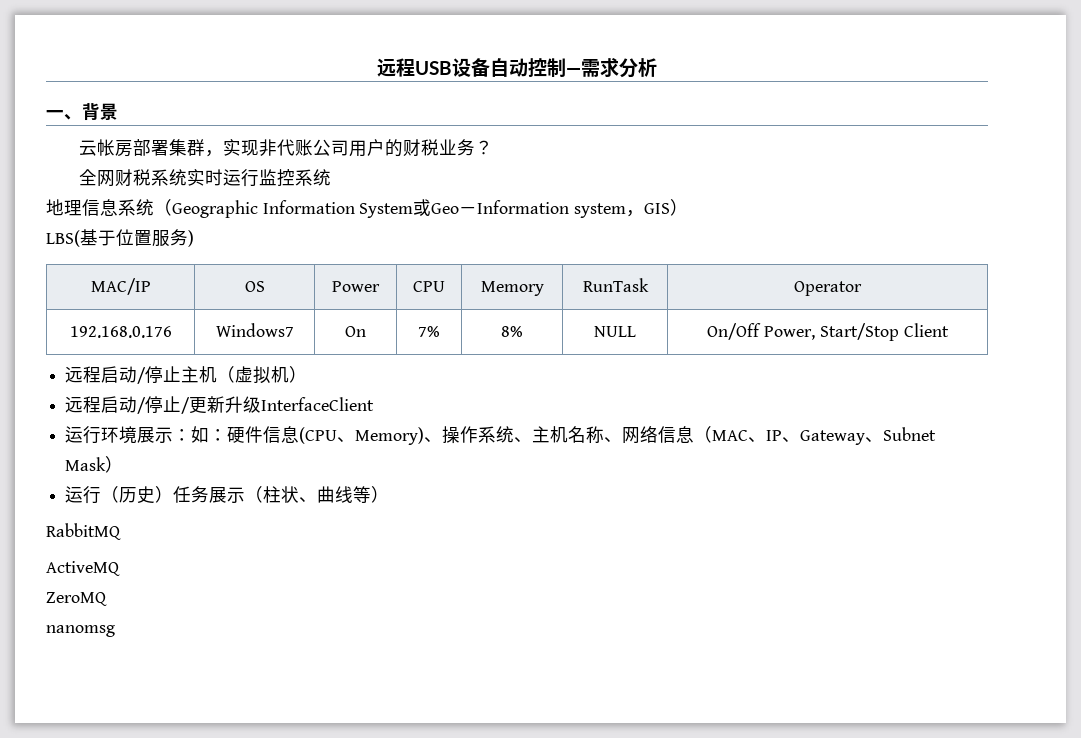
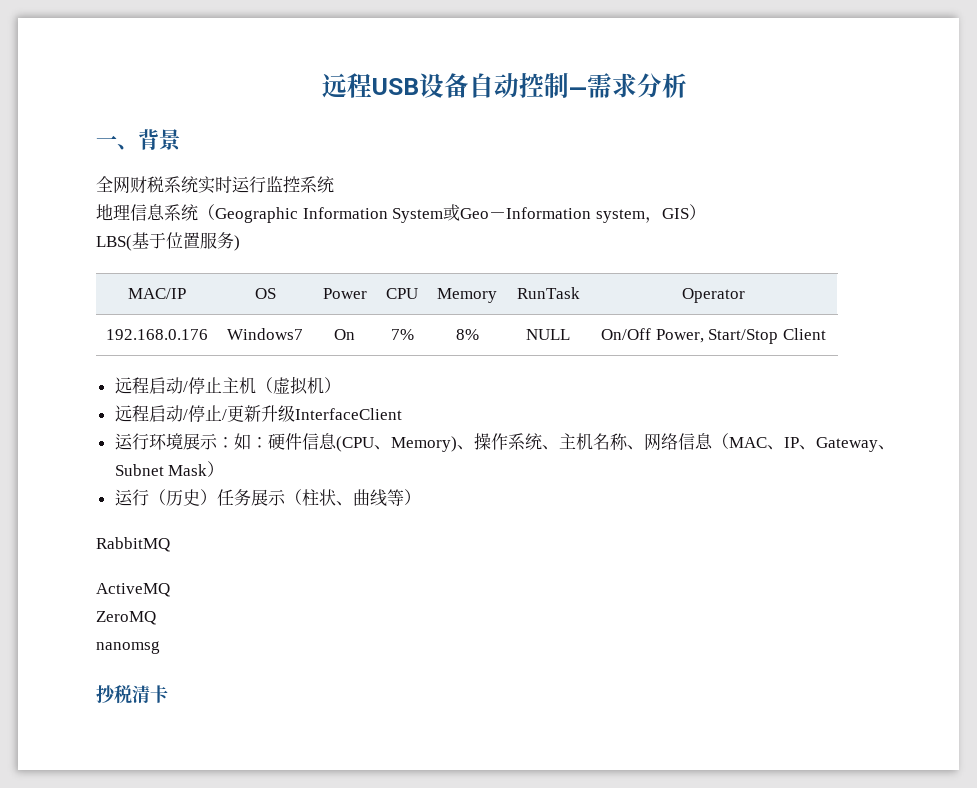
[78,139,493,157] // 云帐房部署集群，实现非代账公司用户的财税业务？ -> (181, 140) none
(115, 631) none -> [96,685,168,704] // 抄税清卡

